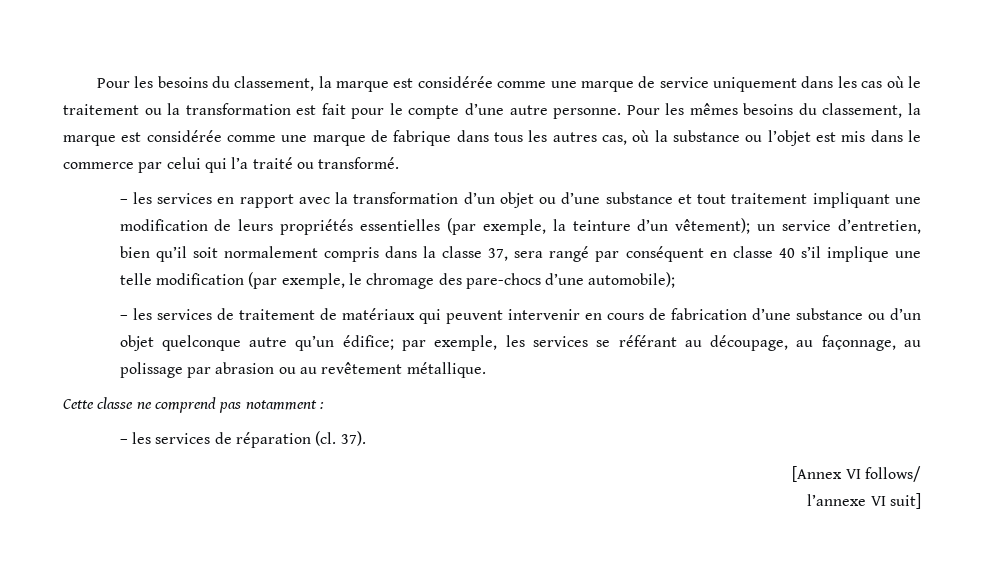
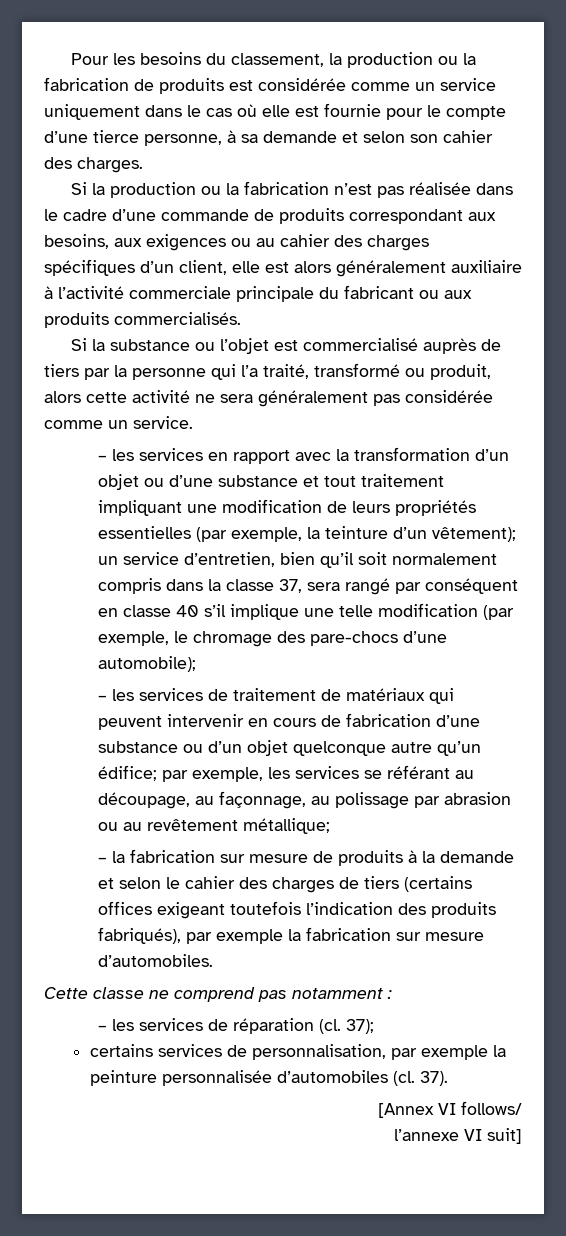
[336,76,656,92] marque est considérée comme une marque de -> [346,52,476,68] [44,77,435,94] production ou la fabrication de produits est considérée comme un
[837,76,857,88] les -> [187,105,201,117] le
[907,76,921,88] [63,103,921,119] [63,130,650,146] le traitement ou la transformation est fait pour le compte d’une autre personne. Pour les mêmes besoins du classement, la marque est considérée comme une marque de fabrique dans tous les autres cas, où -> [262,103,506,120] [44,130,493,146] [44,157,143,173] [70,181,513,198] [44,208,496,224] [44,234,429,251] [44,259,522,277] [44,285,472,302] [44,312,241,328] [70,338,87,351] elle est fournie pour le compte d’une tierce personne, à sa demande et selon son cahier des charges. // Si la production ou la fabrication n’est pas réalisée dans le cadre d’une commande de produits correspondant aux besoins, aux exigences ou au cahier des charges spécifiques d’un client, elle est alors généralement auxiliaire à l’activité commerciale principale du fabricant ou aux produits commercialisés. // Si
[841,130,922,142] [63,157,400,173] mis dans le commerce par celui qui l’a traité ou transformé. -> [302,338,501,354] [44,363,491,380] [44,390,493,407] [44,416,193,429] commercialisé auprès de tiers par la personne qui l’a traité, transformé ou produit, alors cette activité ne sera généralement pas considérée comme un service.
[406,362,486,378] métallique. -> [242,818,330,834] [97,849,514,866] [97,876,472,893] [97,901,496,919] [97,927,484,944] [97,954,213,967] métallique; // – la fabrication sur mesure de produits à la demande et selon le cahier des charges de tiers (certains offices exigeant toutefois l’indication des produits fabriqués), par exemple la fabrication sur mesure d’automobiles.
(337, 438) none -> [345,1019,374,1034] [90,1044,507,1060] [90,1070,416,1086] 37); // certains services de personnalisation, par exemple la peinture personnalisée d’automobiles (cl.

